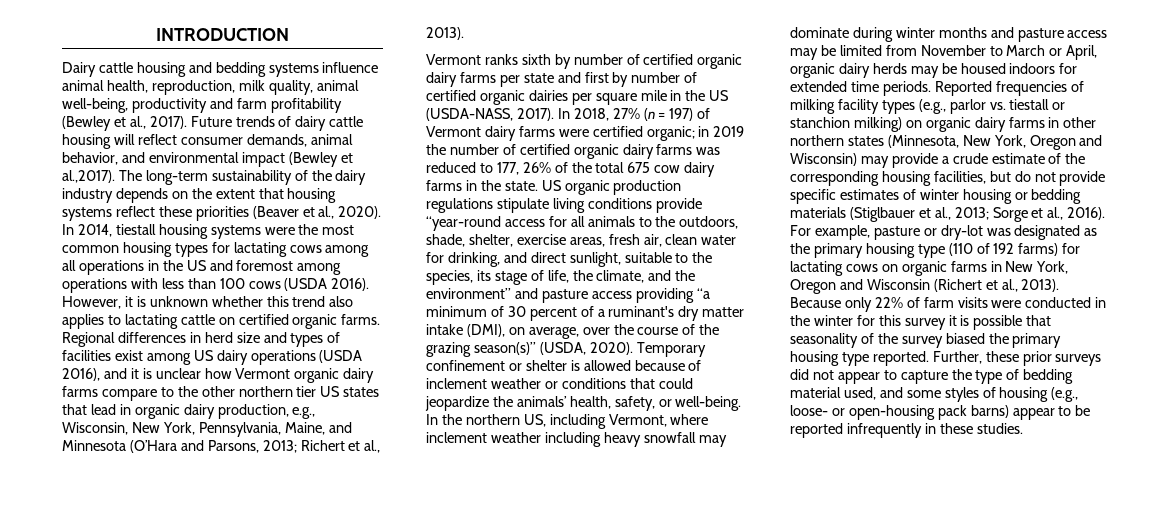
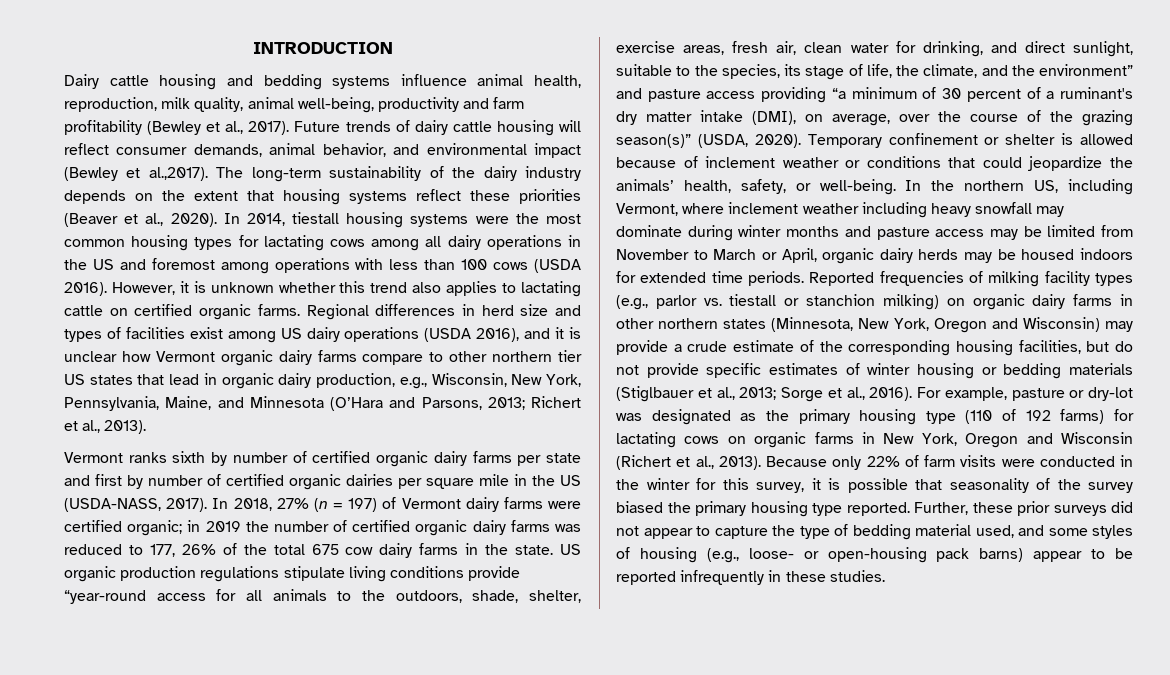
(76, 265) none -> [447,235,481,250] dairy
[177,386,198,397] the -> (444, 357) none
[904,318,946,330] survey -> [756,482,804,493] survey,

